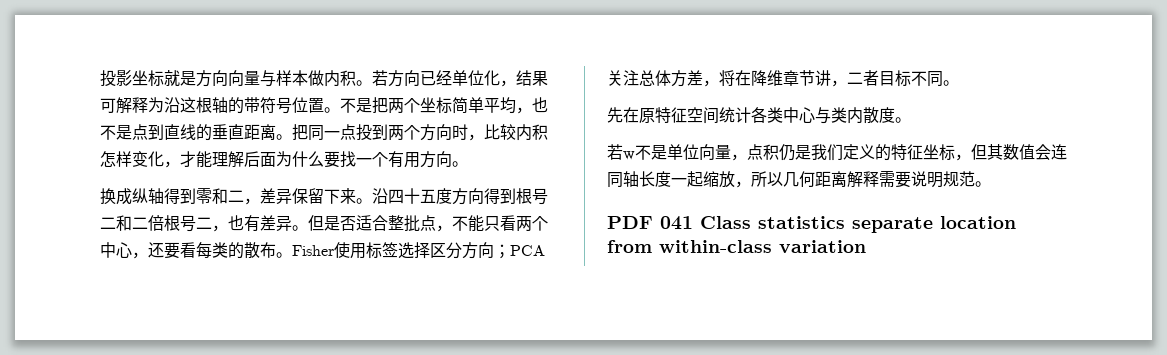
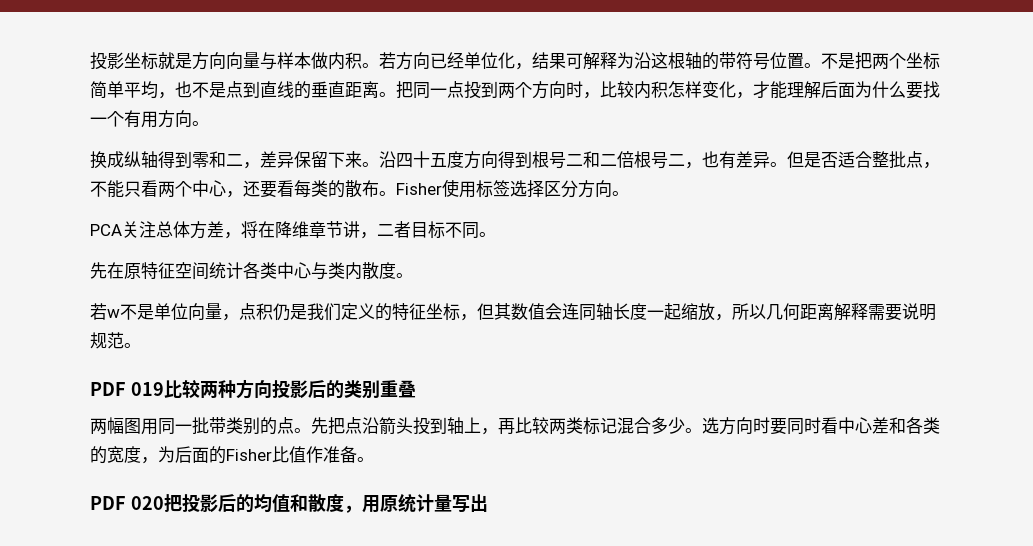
[494,244,510,259] ； -> [612,191,629,196] 。 //
[660,216,1016,233] [607,240,866,253] 041 Class statistics separate location from within-class variation -> [130,379,416,399] [90,417,940,435] [90,446,374,464] [90,493,488,513] 019比较两种方向投影后的类别重叠 // 两幅图用同一批带类别的点。先把点沿箭头投到轴上，再比较两类标记混合多少。选方向时要同时看中心差和各类的宽度，为后面的Fisher比值作准备。 // PDF 020把投影后的均值和散度，用原统计量写出

